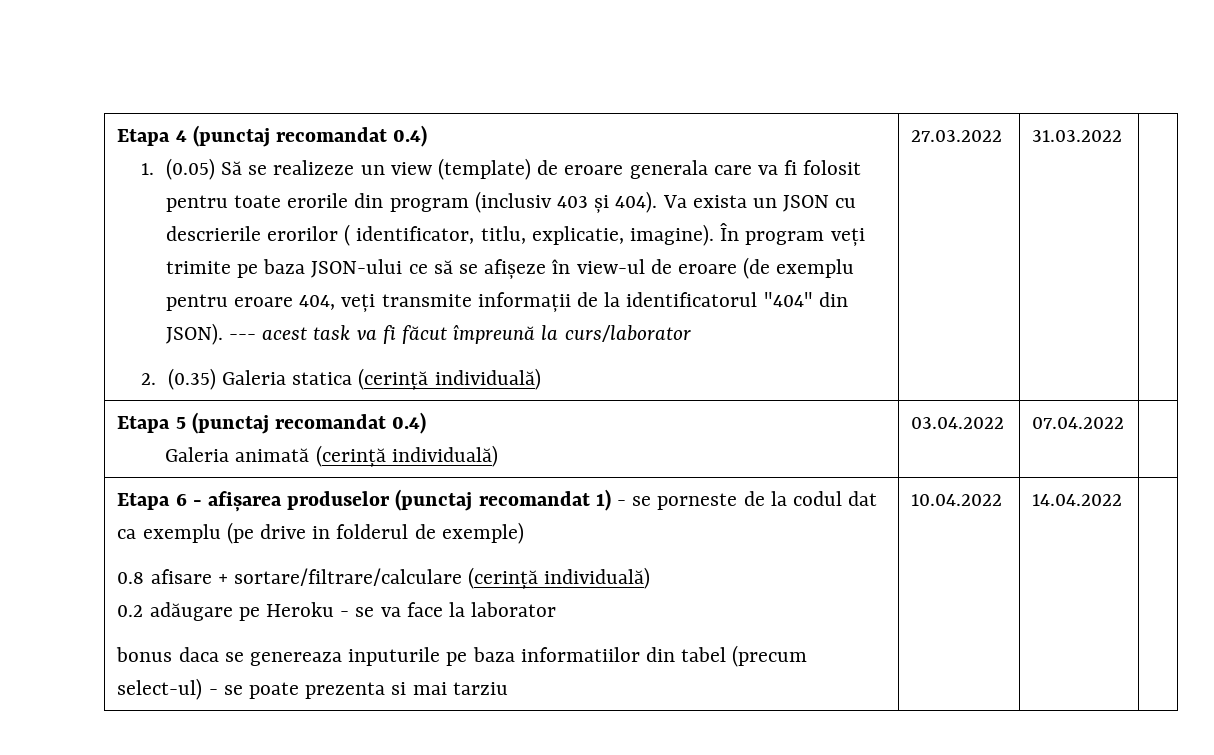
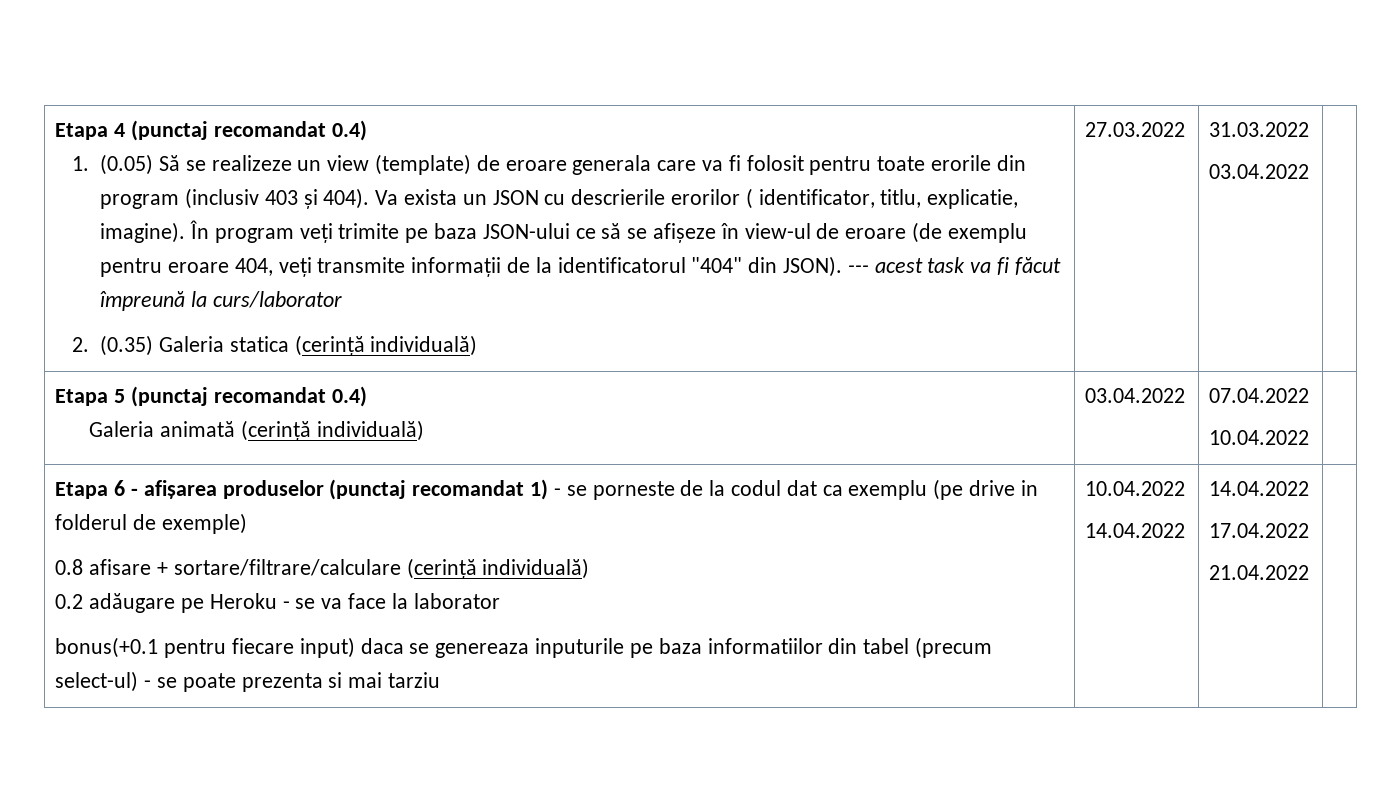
(1123, 136) none -> [1209,164,1310,179] // 03.04.2022
(1125, 423) none -> [1209,430,1310,445] // 10.04.2022
[116,647,173,662] bonus -> [55,637,355,658] bonus(+0.1 pentru fiecare input)
[1032,494,1123,506] | 14.04.2022 -> [1085,523,1186,538] [1209,481,1310,496] [1209,523,1310,538] [1209,565,1310,580] // 14.04.2022 | 14.04.2022 // 17.04.2022 // 21.04.2022

